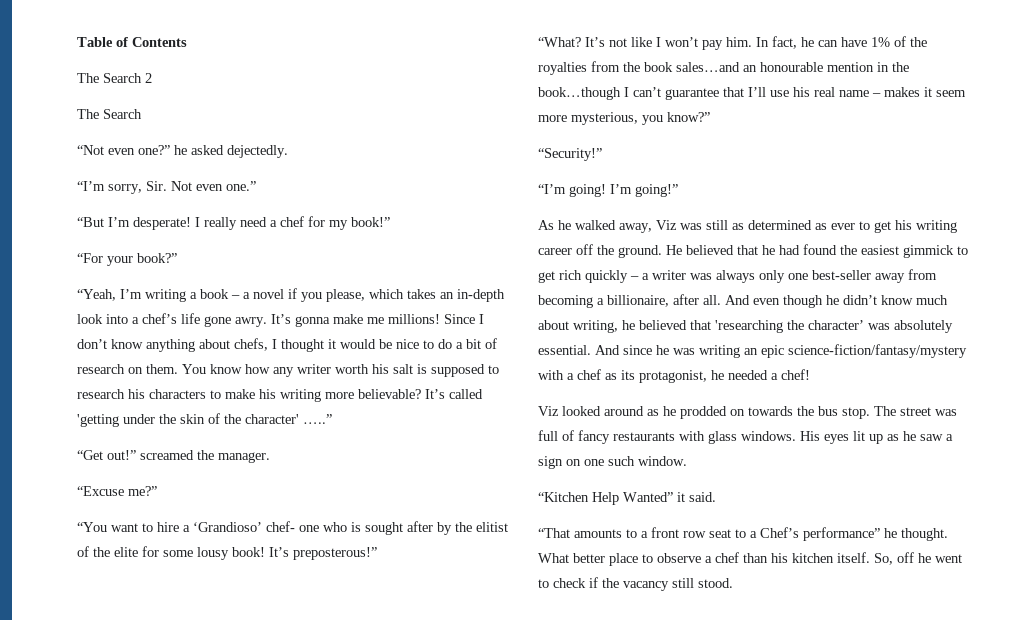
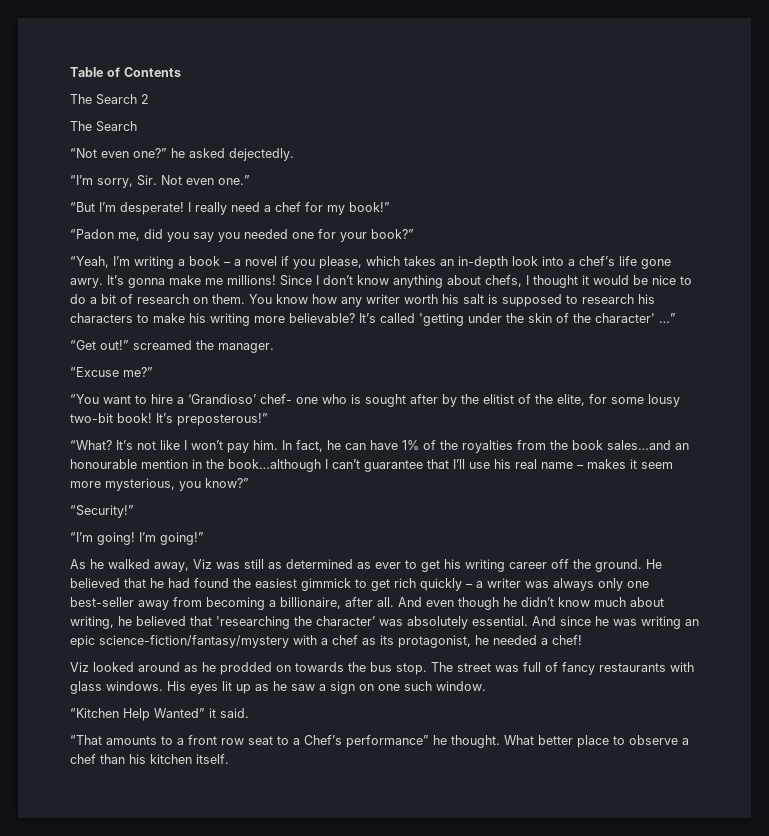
[77,253,103,263] “For -> [70,229,336,242] “Padon me, did you say you needed one for
[303,414,332,424] …..” -> [659,313,676,323] …”
[114,547,138,557] elite -> [557,394,585,406] elite,
(229, 553) none -> [70,413,113,423] two-bit
[538,87,621,100] book…though -> [228,459,321,472] book…although
[874,552,962,565] [538,577,733,591] So, off he went to check if the vacancy still stood. -> (229, 759) none

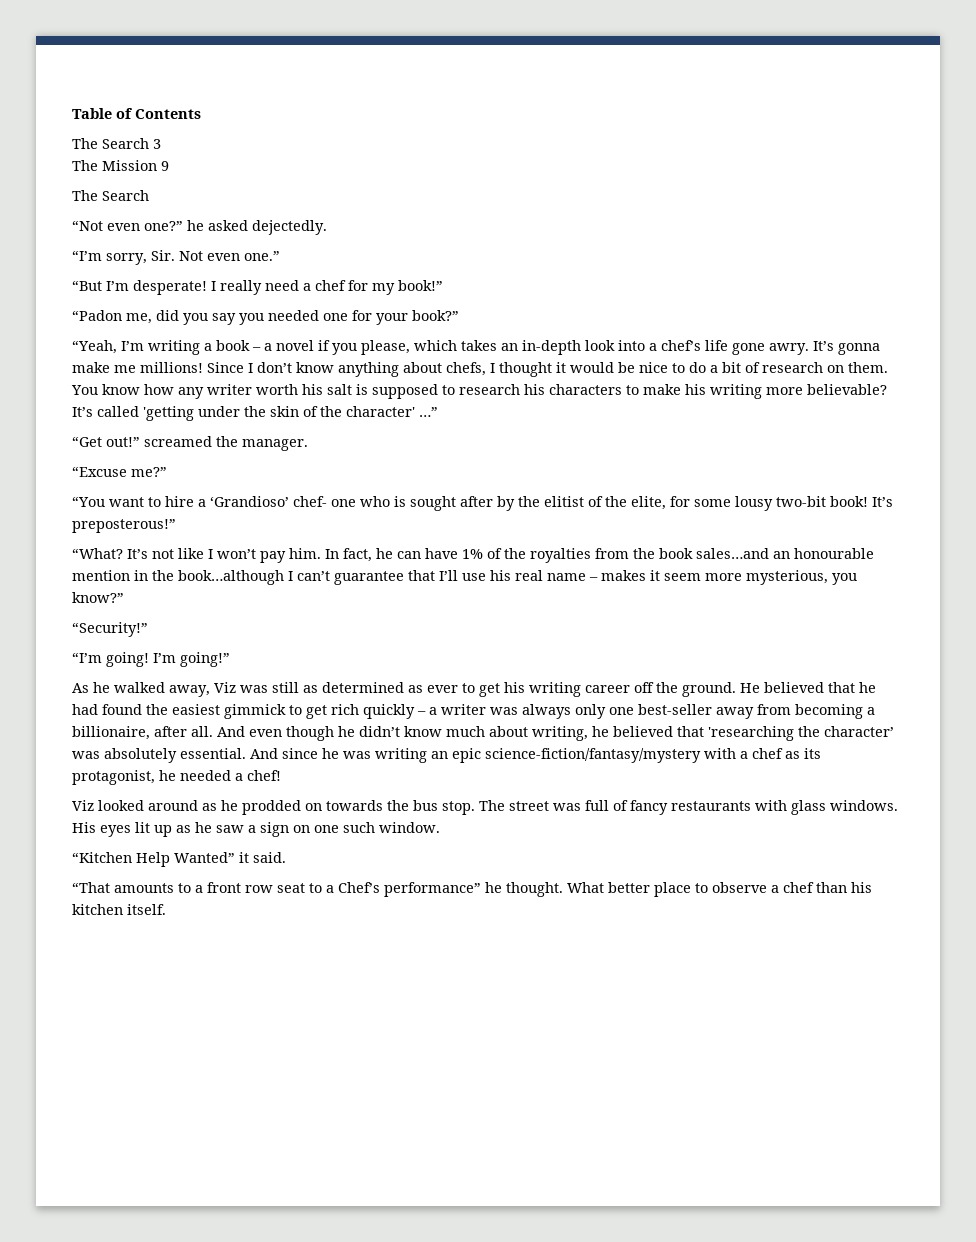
[141,94,149,104] 2 -> [153,139,161,149] [72,160,169,171] 3 // The Mission 9

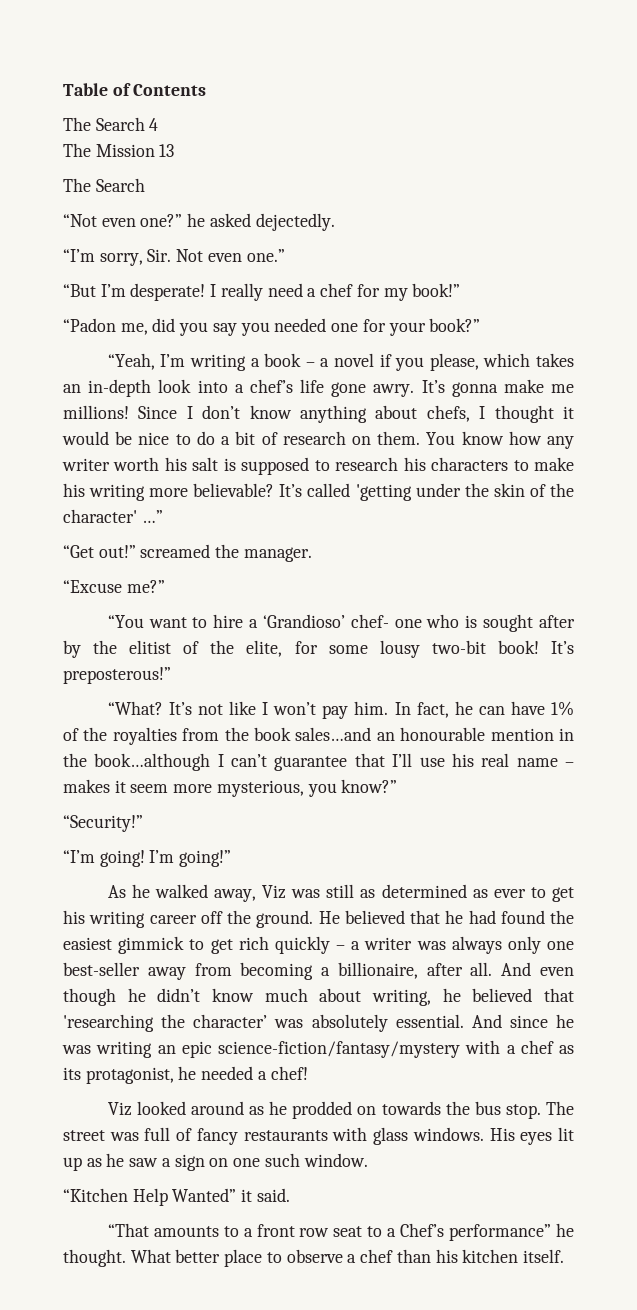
[153,139,161,149] 3 -> [149,118,159,131] 4
[161,161,169,171] 9 -> [159,144,175,157] 13

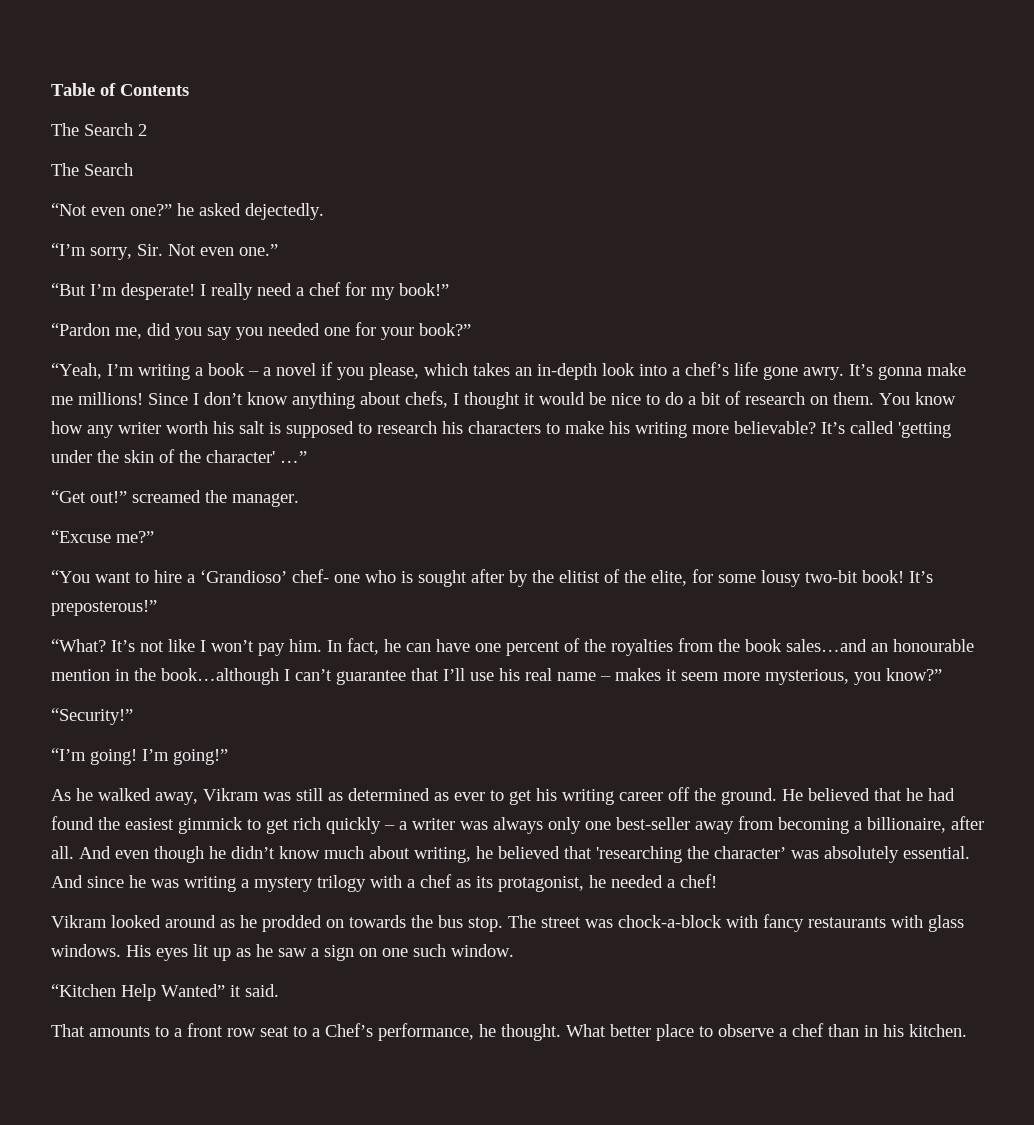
[149,118,159,131] [63,143,175,157] 4 // The Mission 13 -> [138,124,147,136] 2
[63,318,116,332] “Padon -> [51,323,110,336] “Pardon
[551,701,575,716] 1% -> [475,641,560,656] one percent
[262,885,287,899] Viz -> [203,788,259,801] Vikram
[157,1041,460,1058] an epic science-fiction/fantasy/mystery -> [241,875,366,892] a mystery trilogy
[107,1102,132,1116] Viz -> [51,915,107,928] Vikram
[144,1127,193,1141] full of -> [618,915,758,928] chock-a-block with
[107,1223,149,1237] “That -> [51,1024,85,1037] That
[449,1224,552,1241] performance” -> [378,1023,474,1041] performance,
[435,1249,564,1263] his kitchen itself. -> [864,1024,967,1037] in his kitchen.

